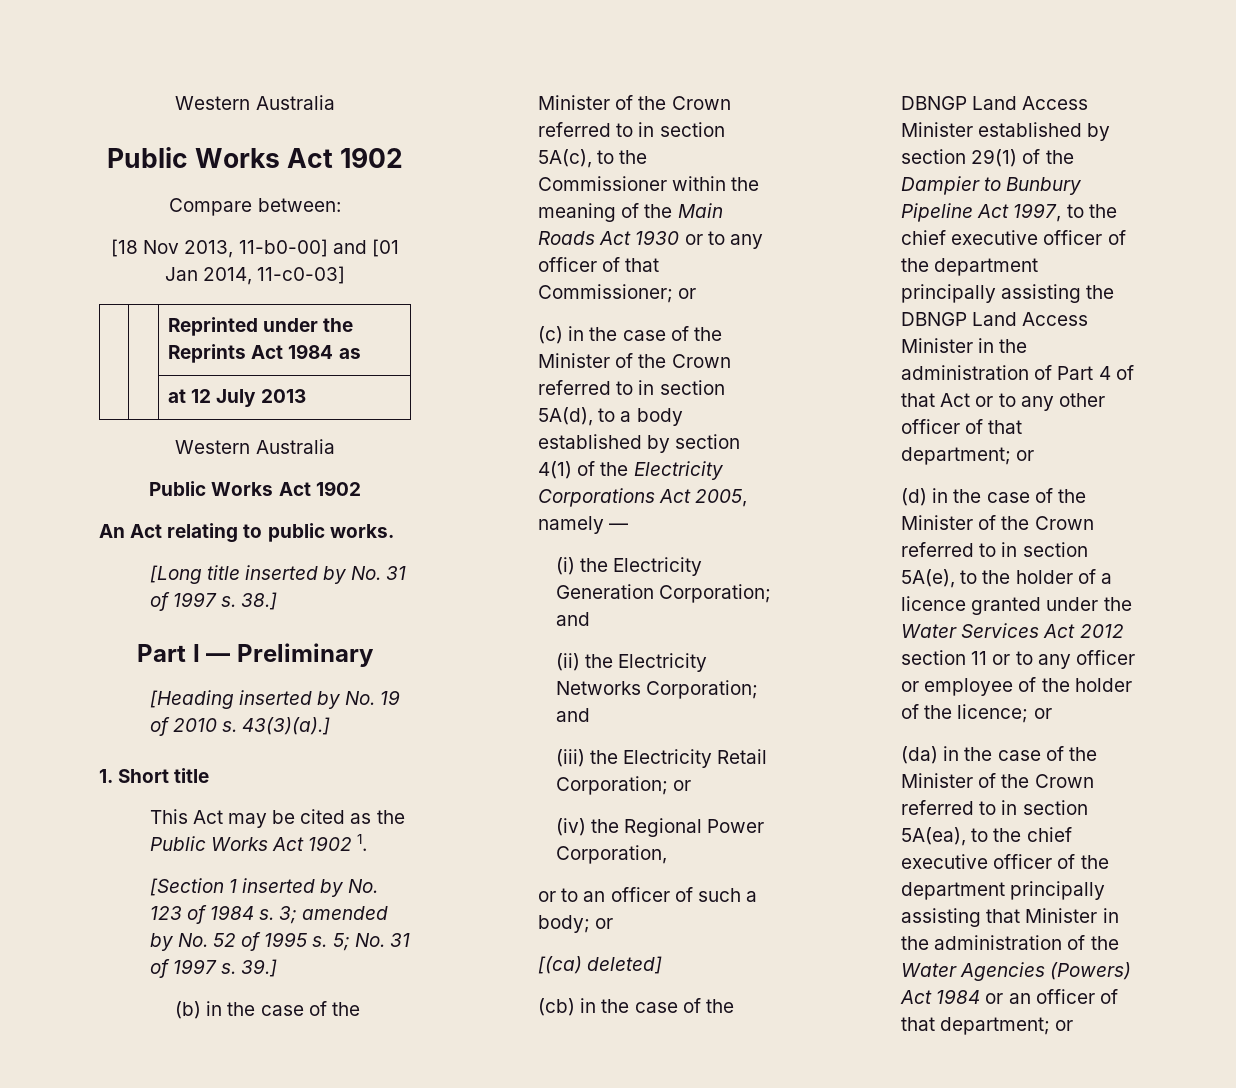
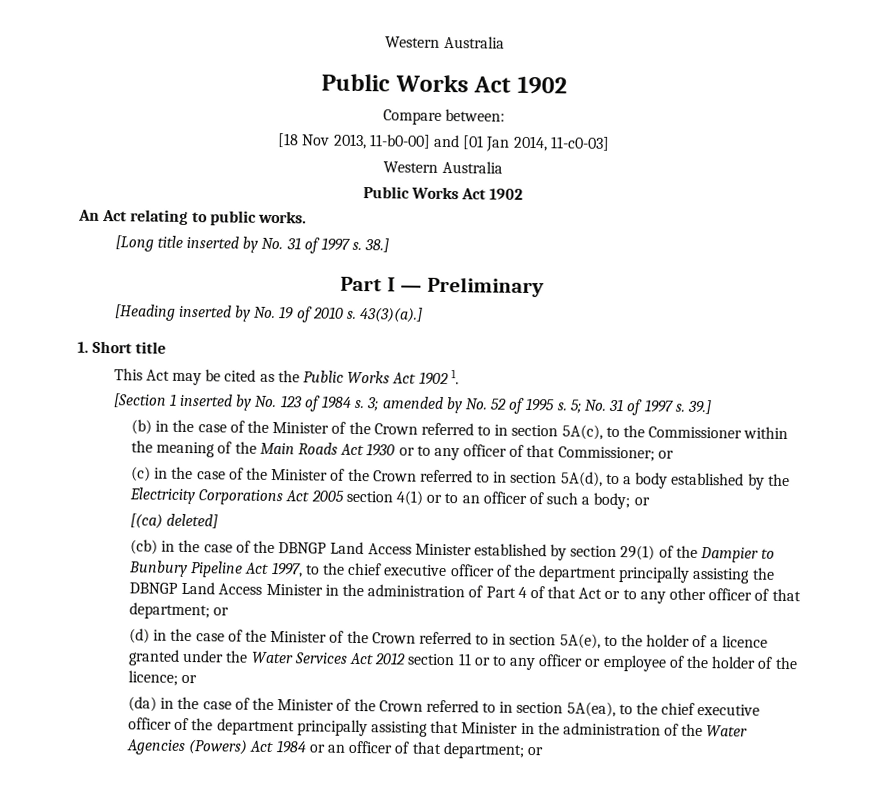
[168,317,354,336] [168,344,361,363] [168,389,306,407] // | | Reprinted under the Reprints Act 1984 as // | | at 12 July 2013 -> (610, 143) none
[675,434,741,449] [538,461,596,479] section 4(1) of -> (765, 481) none
[695,489,748,507] [538,516,629,534] [555,557,702,576] [555,584,771,603] [555,612,590,626] [555,653,707,672] [555,680,758,699] [555,708,590,722] [555,749,767,768] [555,776,691,795] [555,818,764,837] [555,845,667,864] 2005, namely — // (i) the Electricity Generation Corporation; and // (ii) the Electricity Networks Corporation; and // (iii) the Electricity Retail Corporation; or // (iv) the Regional Power Corporation, // -> [310,490,423,506] 2005 section 4(1)

